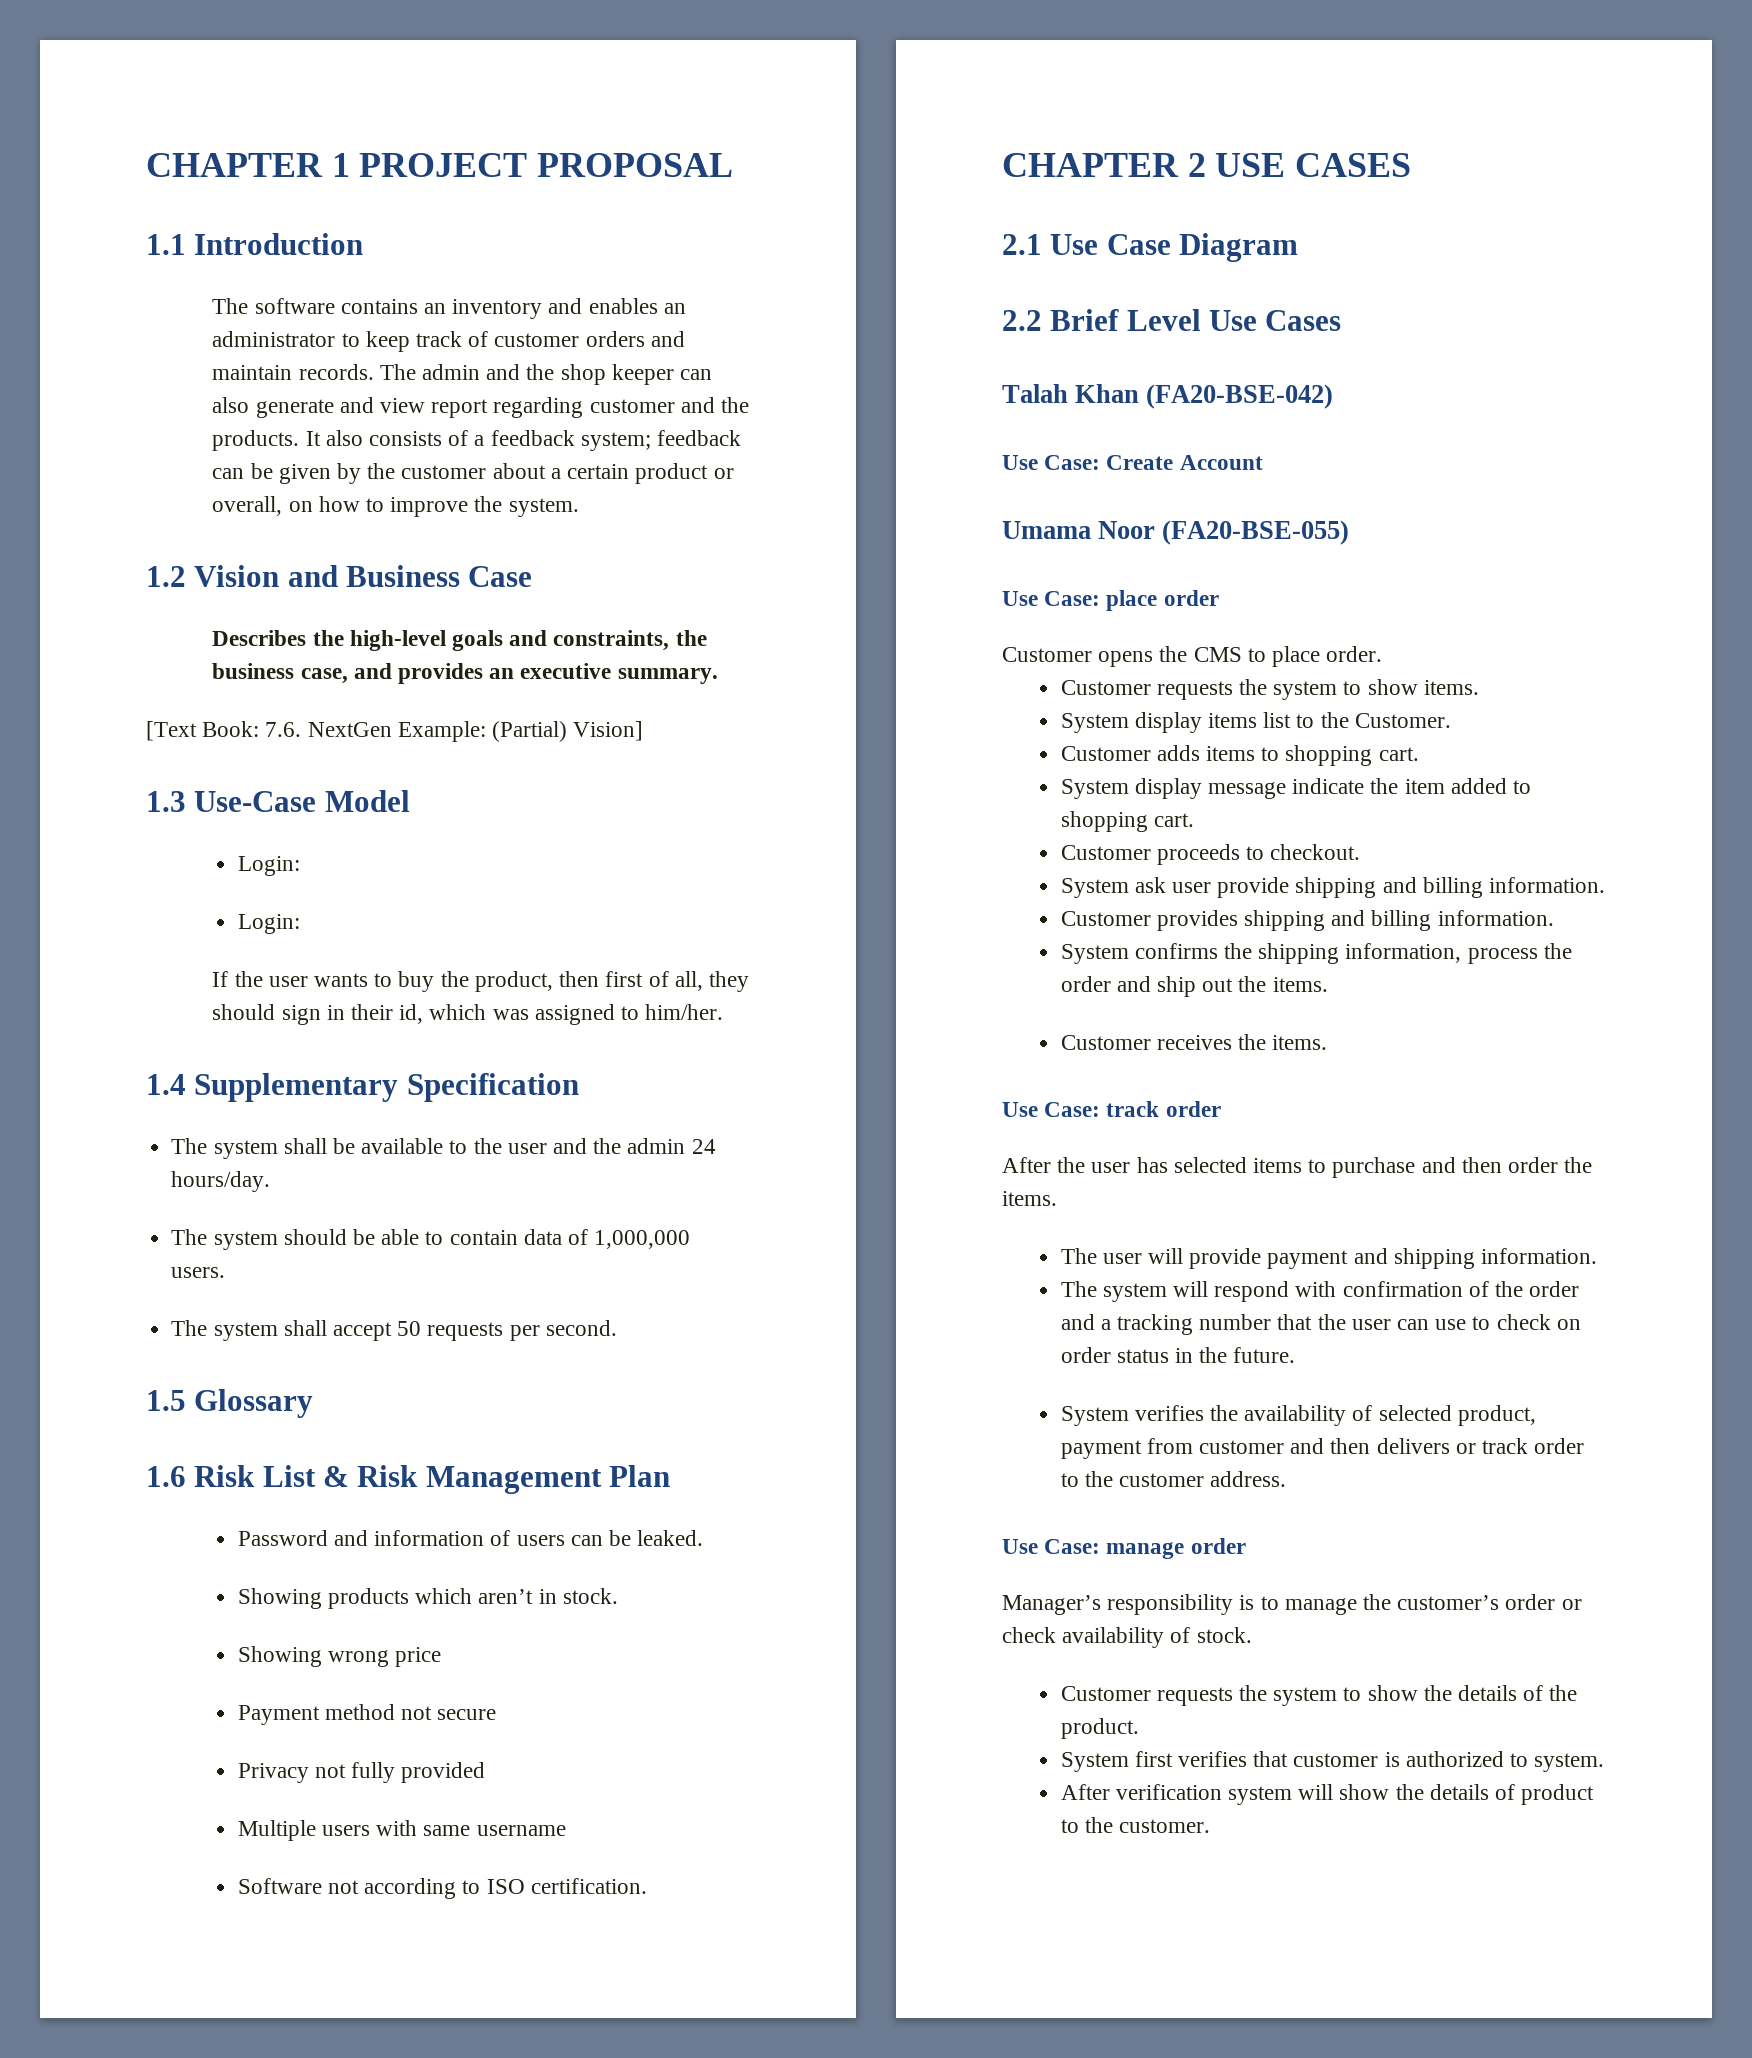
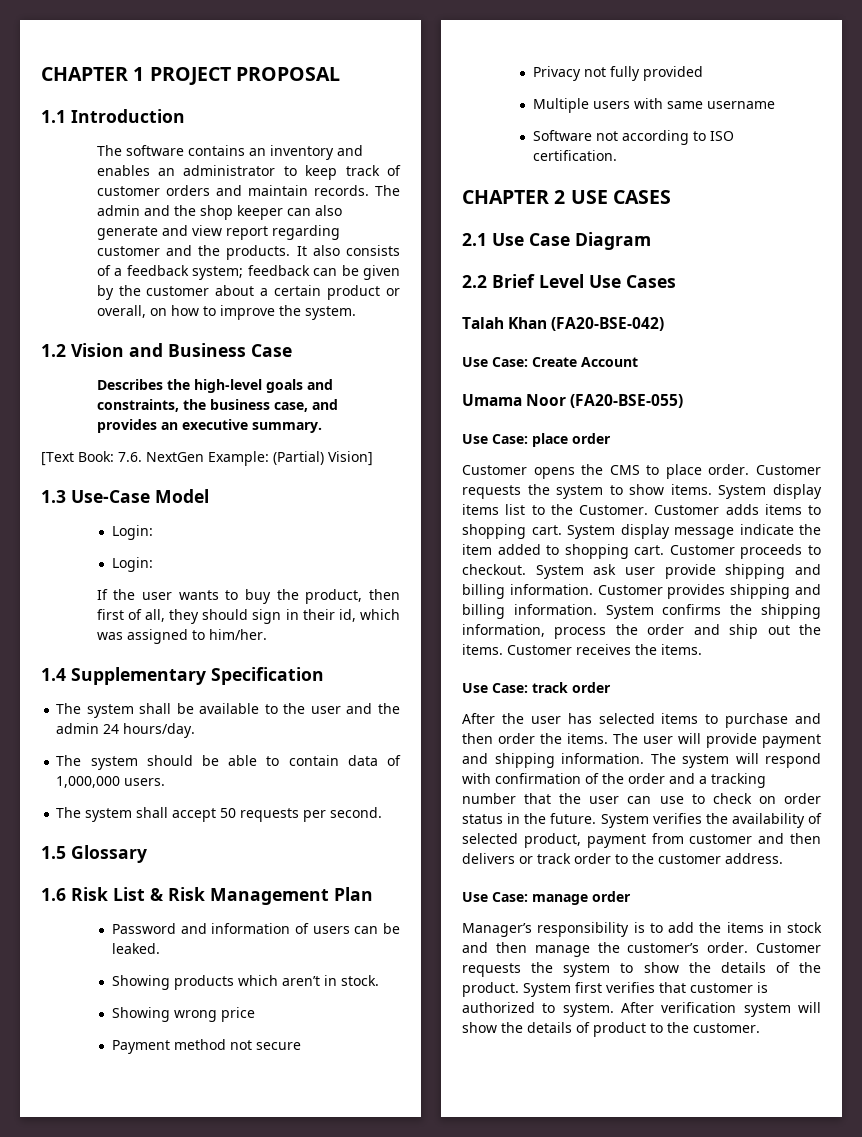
(1383, 654) // -> (750, 469) none
(1479, 687) // -> (712, 489) none
(1451, 720) // -> (648, 510) none
(1419, 754) // -> (562, 530) none
(1194, 820) // -> (665, 550) none
(1361, 852) // -> (526, 569) none
(1605, 885) // -> (593, 589) none
(1554, 918) // -> (597, 609) none
(1328, 984) // -> (503, 649) none
(1057, 1198) // -> (608, 738) none
(1597, 1256) // -> (644, 758) none
(1296, 1355) // -> (597, 818) none
[1284,1594,1582,1615] [1002,1627,1252,1648] manage the customer’s order or check availability of stock. // -> [668,922,822,933] [462,942,749,957] add the items in stock and then manage the customer’s order.
(1139, 1728) // -> (519, 989) none
(1605, 1762) // -> (614, 1010) none

